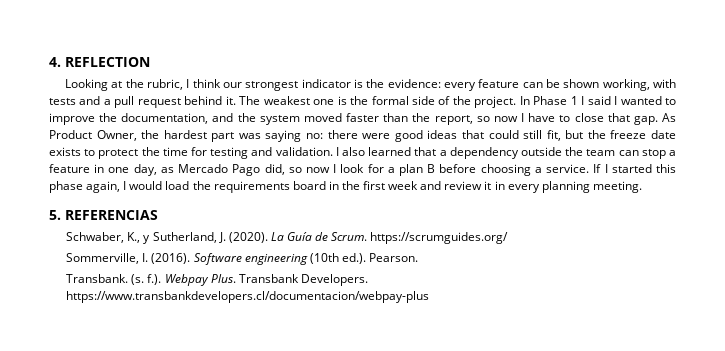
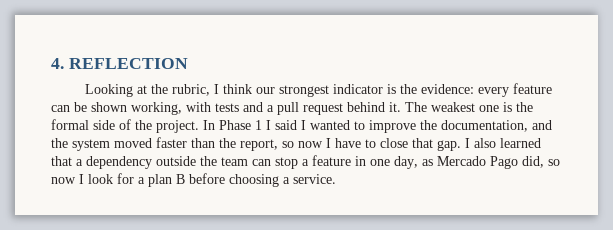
[661,113,676,122] [49,130,676,142] [49,147,333,159] As Product Owner, the hardest part was saying no: there were good ideas that could still fit, but the freeze date exists to protect the time for testing and validation. -> (461, 145) none
[593,164,676,173] [49,181,642,193] [49,210,158,220] [66,232,509,244] [66,253,418,265] [66,274,368,286] [66,291,430,303] If I started this phase again, I would load the requirements board in the first week and review it in every planning meeting. // 5. REFERENCIAS // Schwaber, K., y Sutherland, J. (2020). La Guía de Scrum. https://scrumguides.org/ // Sommerville, I. (2016). Software engineering (10th ed.). Pearson. // Transbank. (s. f.). Webpay Plus. Transbank Developers. https://www.transbankdevelopers.cl/documentacion/webpay-plus -> (336, 179) none

